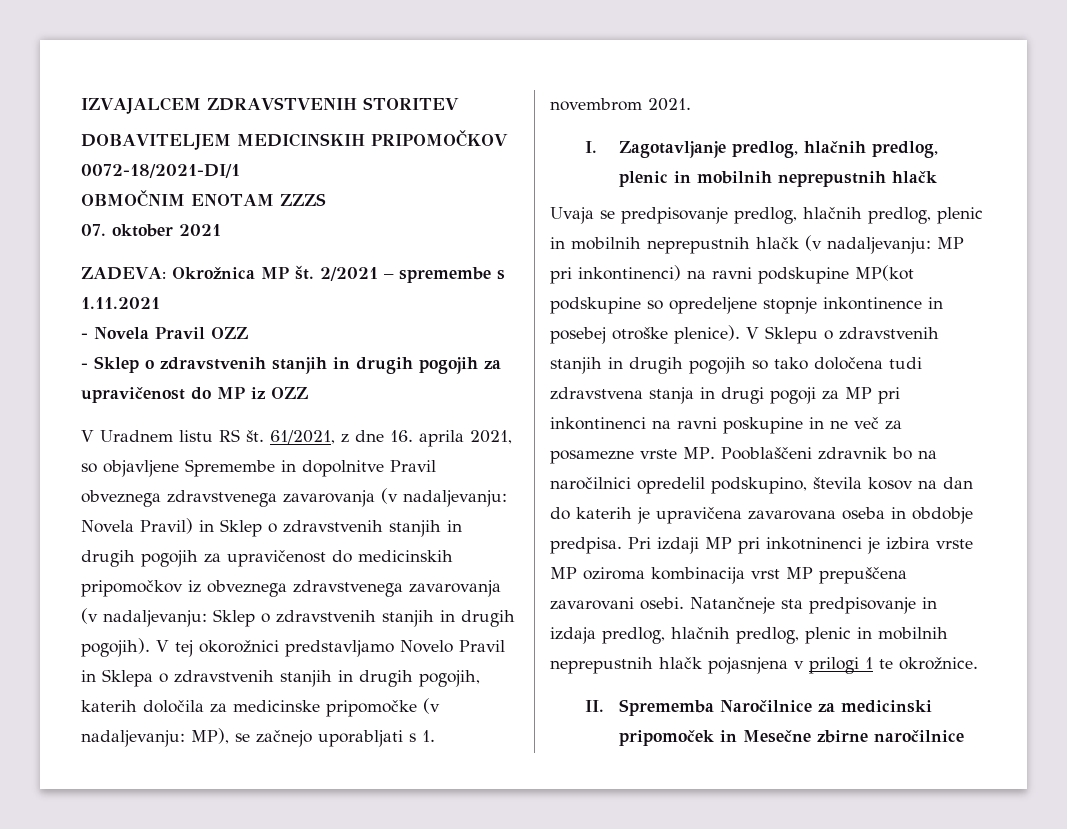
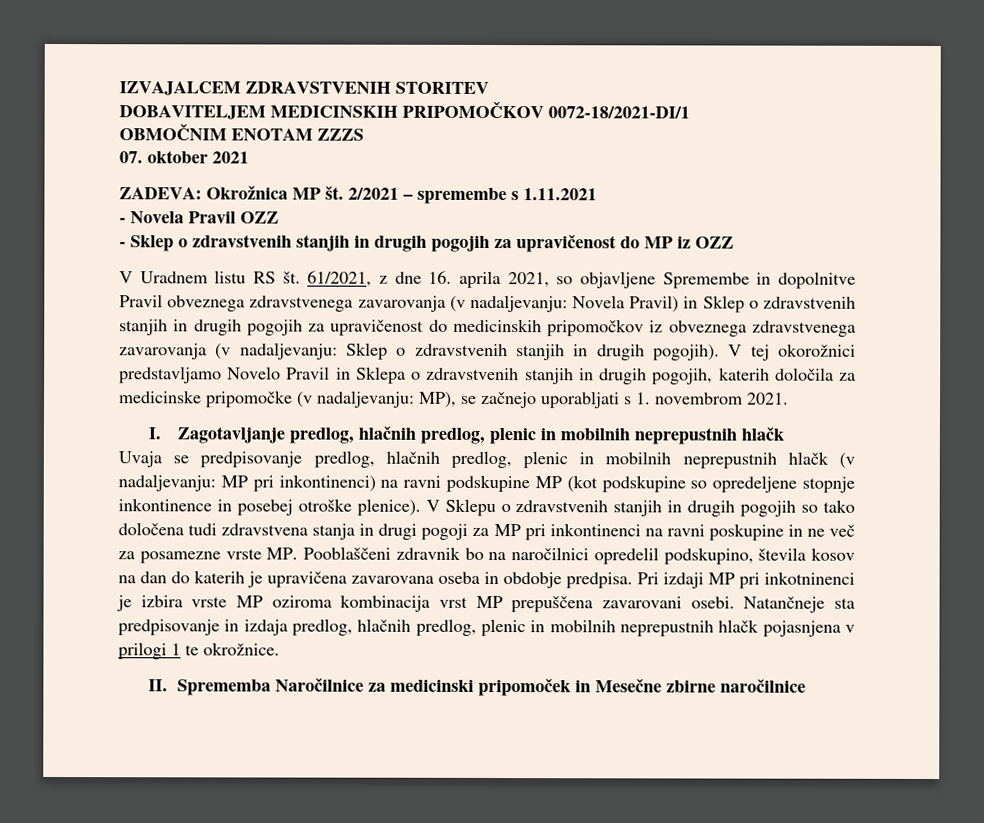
[855,265,914,281] MP(kot -> [534,475,598,493] MP (kot

